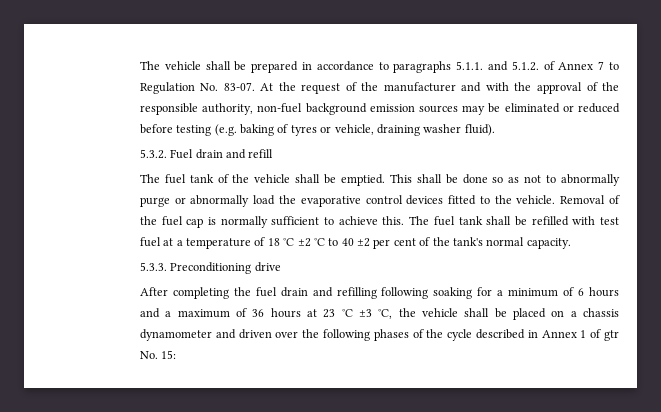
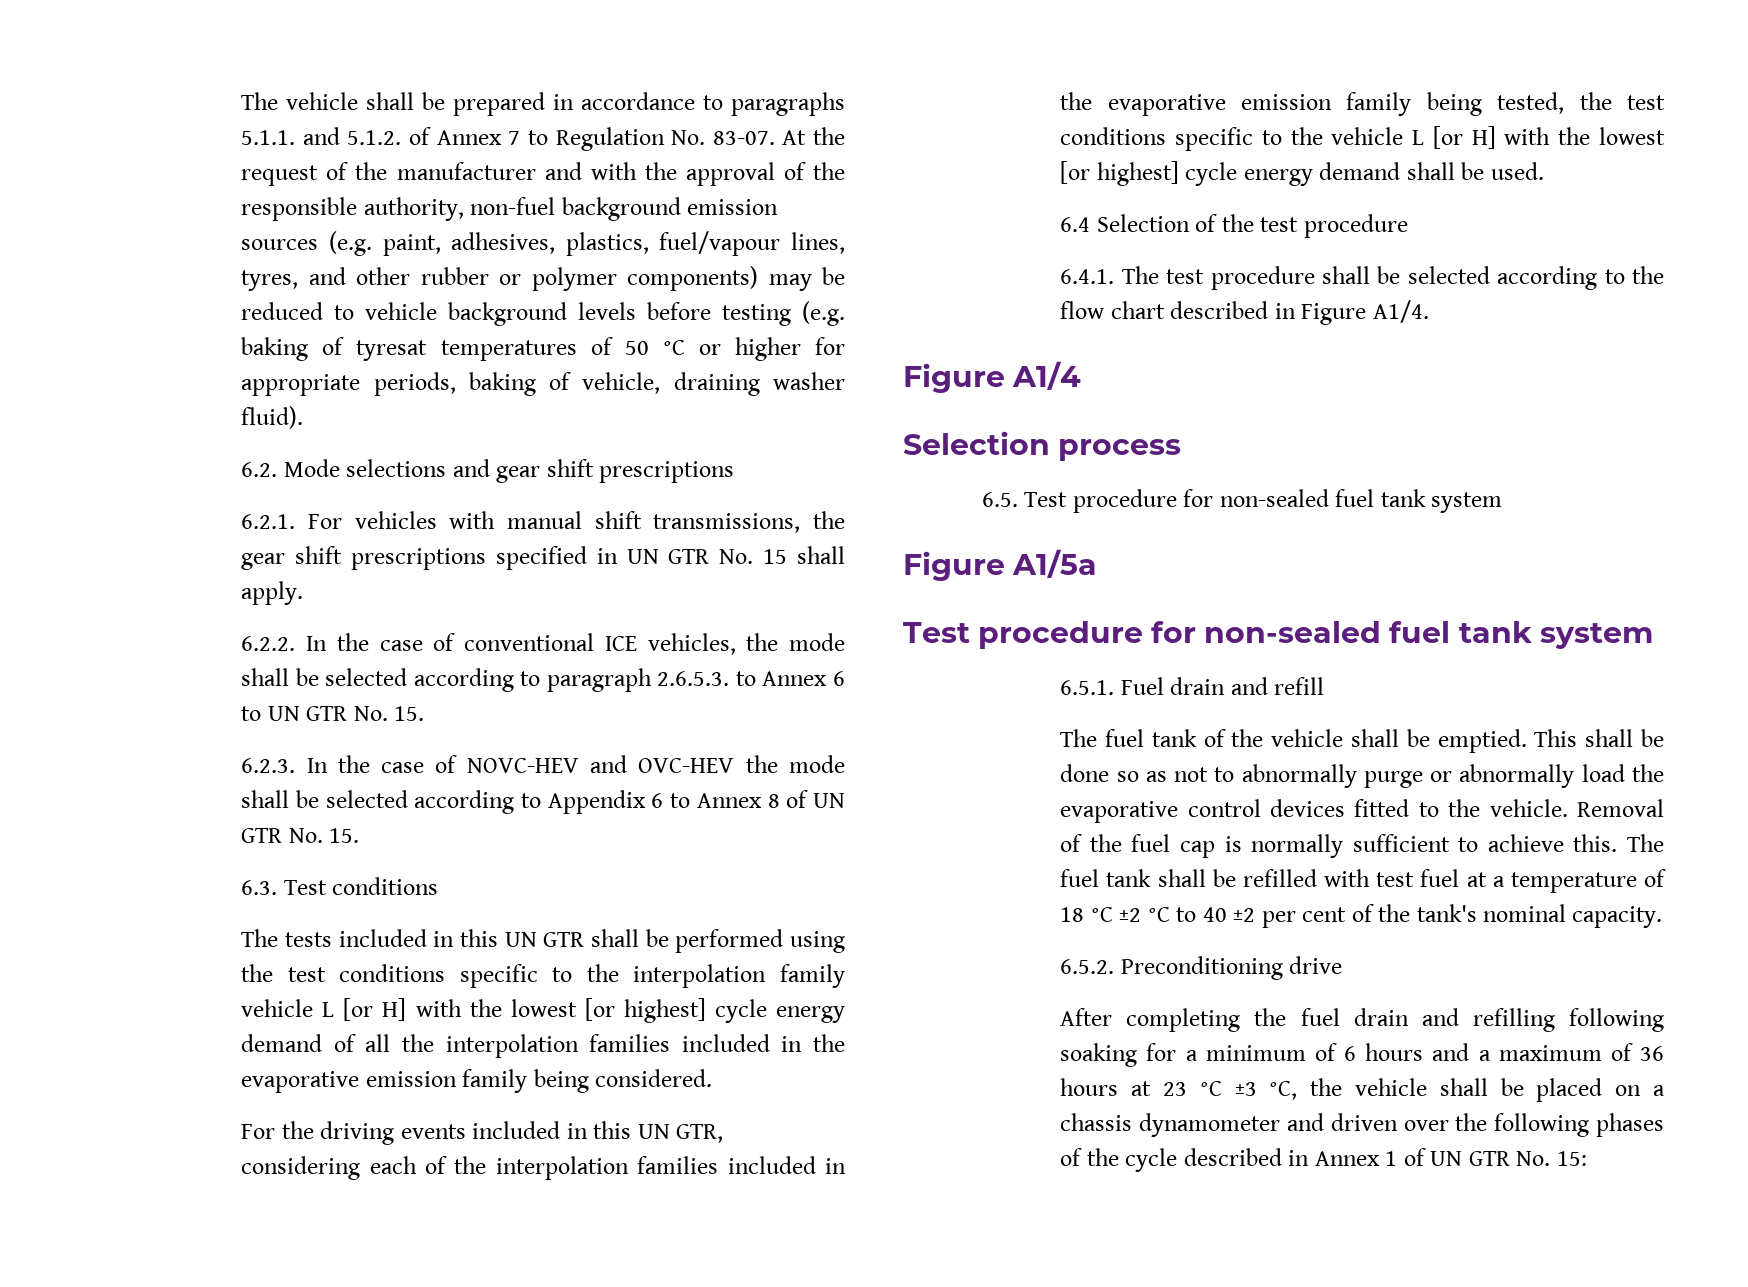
[462,103,620,115] may be eliminated or reduced -> [328,231,845,256] [241,266,845,291] [241,302,637,326] (e.g. paint, adhesives, plastics, fuel/vapour lines, tyres, and other rubber or polymer components) may be reduced to vehicle background levels
[290,124,495,136] [139,149,167,159] tyres or vehicle, draining washer fluid). // 5.3.2. -> [356,337,846,361] [241,372,845,396] [241,406,304,429] [241,459,735,483] [241,511,845,533] [241,546,845,570] [241,581,304,605] [241,633,845,655] [241,668,846,692] [241,706,425,721] [241,755,845,773] [241,790,846,814] [241,828,360,843] [241,877,439,895] [241,929,846,953] [241,964,845,988] [241,998,846,1023] [241,1034,845,1058] [241,1069,713,1093] [241,1121,724,1145] [241,1156,847,1180] [1060,92,1665,116] [1060,126,1665,151] [1060,161,1544,186] [1060,214,1408,238] [1060,266,1664,290] [1060,300,1429,325] [903,361,1082,393] [903,431,1182,461] [981,489,1502,513] [903,549,1098,581] [903,621,1653,649] [1060,680,1115,695] tyresat temperatures of 50 °C or higher for appropriate periods, baking of vehicle, draining washer fluid). // 6.2. Mode selections and gear shift prescriptions // 6.2.1. For vehicles with manual shift transmissions, the gear shift prescriptions specified in UN GTR No. 15 shall apply. // 6.2.2. In the case of conventional ICE vehicles, the mode shall be selected according to paragraph 2.6.5.3. to Annex 6 to UN GTR No. 15. // 6.2.3. In the case of NOVC-HEV and OVC-HEV the mode shall be selected according to Appendix 6 to Annex 8 of UN GTR No. 15. // 6.3. Test conditions // The tests included in this UN GTR shall be performed using the test conditions specific to the interpolation family vehicle L [or H] with the lowest [or highest] cycle energy demand of all the interpolation families included in the evaporative emission family being considered. // For the driving events included in this UN GTR, considering each of the interpolation families included in the evaporative emission family being tested, the test conditions specific to the vehicle L [or H] with the lowest [or highest] cycle energy demand shall be used. // 6.4 Selection of the test procedure // 6.4.1. The test procedure shall be selected according to the flow chart described in Figure A1/4. // Figure A1/4 // Selection process // 6.5. Test procedure for non-sealed fuel tank system // Figure A1/5a // Test procedure for non-sealed fuel tank system // 6.5.1.
[486,237,525,246] normal -> [1483,904,1567,922] nominal
[139,262,167,271] 5.3.3. -> [1060,959,1115,974] 6.5.2.
[603,330,619,341] gtr -> [1430,1151,1510,1166] UN GTR

